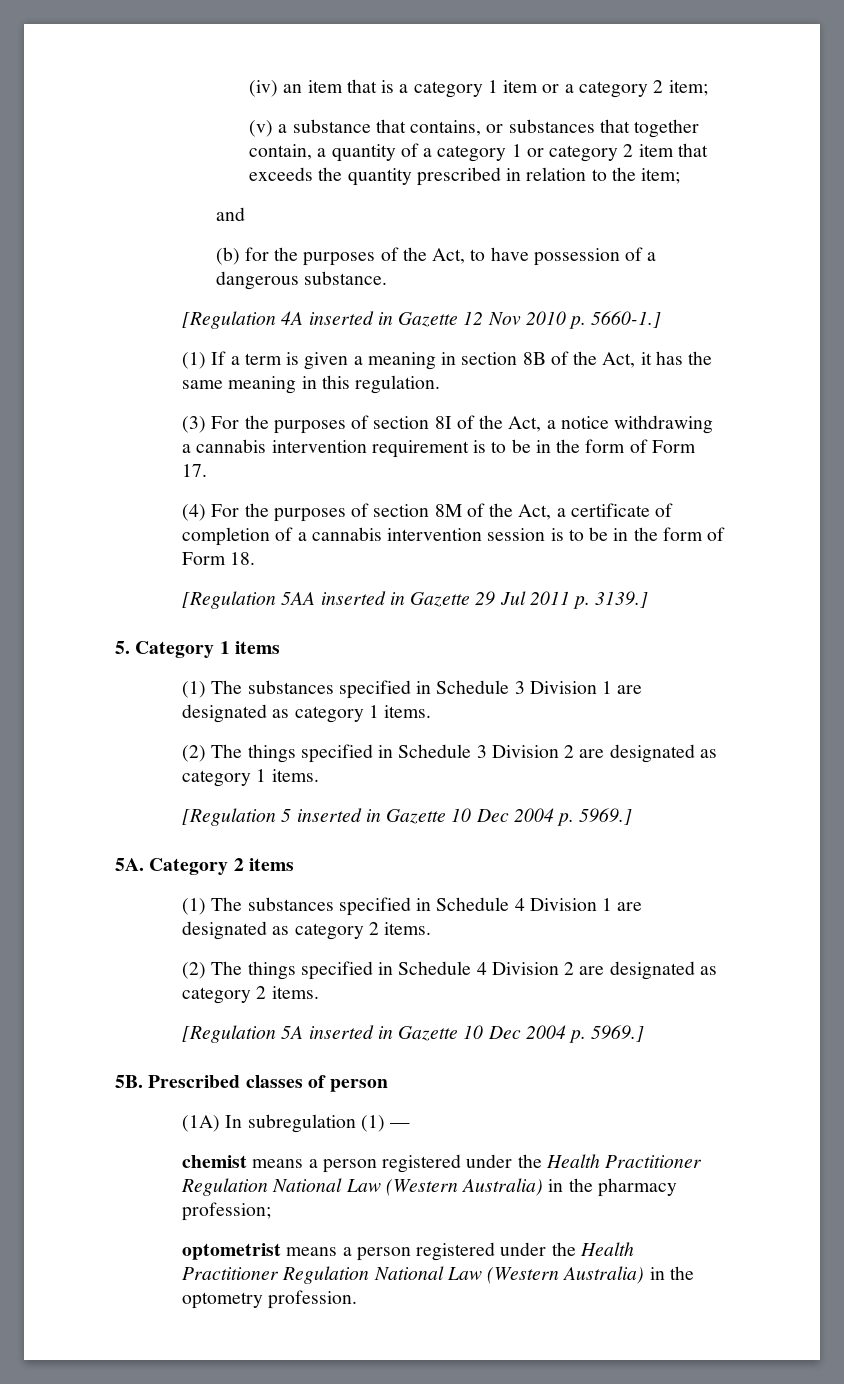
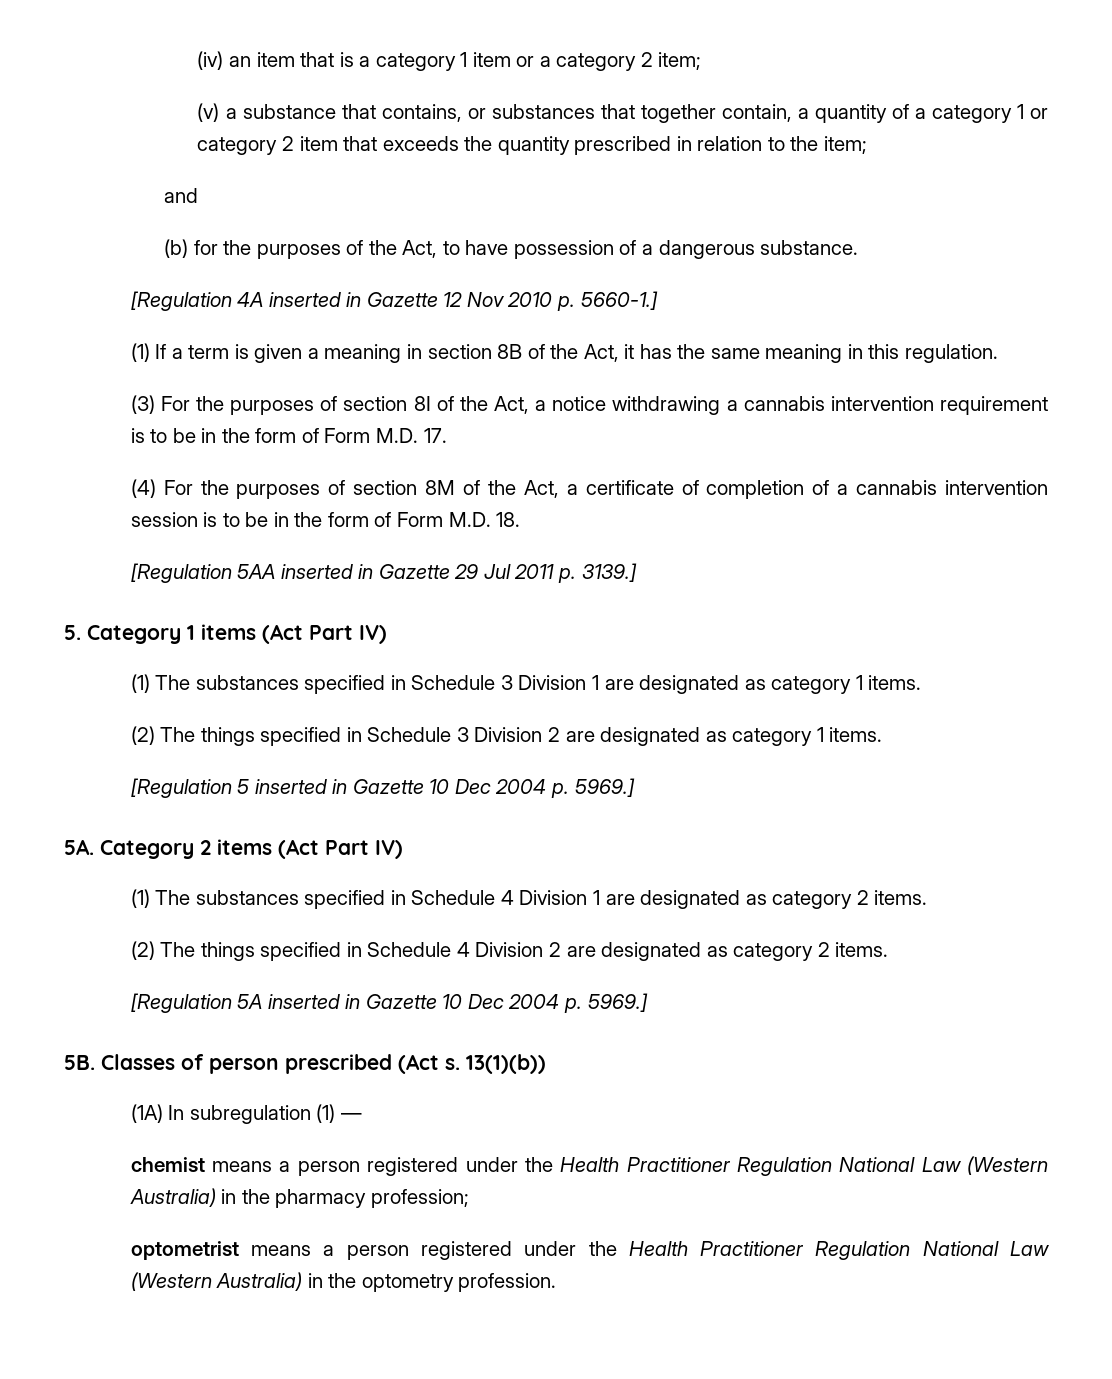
(696, 446) none -> [376,428,419,443] M.D.
(227, 558) none -> [448,512,491,527] M.D.
(280, 647) none -> [262,624,387,644] (Act Part IV)
(294, 864) none -> [278,839,403,859] (Act Part IV)
[148,1075,303,1088] Prescribed classes -> [101,1054,175,1070] Classes
(389, 1085) none -> [285,1054,546,1074] prescribed (Act s. 13(1)(b))

